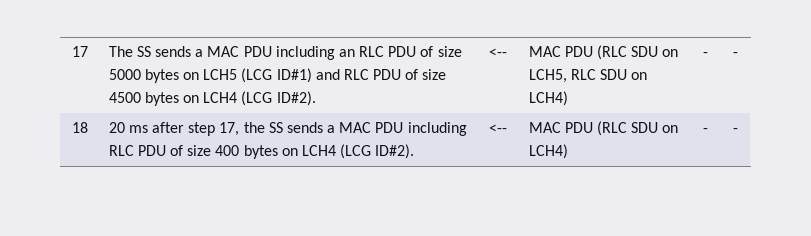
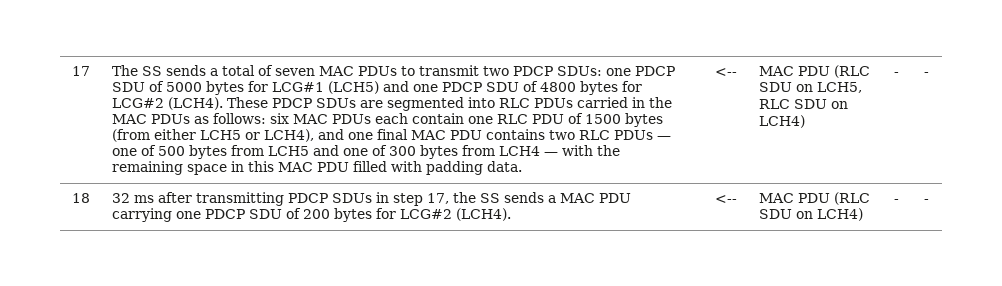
[207,46,462,60] [108,68,447,83] [108,91,316,106] MAC PDU including an RLC PDU of size 5000 bytes on LCH5 (LCG ID#1) and RLC PDU of size 4500 bytes on LCH4 (LCG ID#2). -> [222,65,676,76] [112,81,643,95] [112,97,673,111] [112,113,664,127] [112,129,672,142] [112,145,621,159] [112,161,523,175] total of seven MAC PDUs to transmit two PDCP SDUs: one PDCP SDU of 5000 bytes for LCG#1 (LCH5) and one PDCP SDU of 4800 bytes for LCG#2 (LCH4). These PDCP SDUs are segmented into RLC PDUs carried in the MAC PDUs as follows: six MAC PDUs each contain one RLC PDU of 1500 bytes (from either LCH5 or LCH4), and one final MAC PDU contains two RLC PDUs — one of 500 bytes from LCH5 and one of 300 bytes from LCH4 — with the remaining space in this MAC PDU filled with padding data.
[108,122,125,133] 20 -> [112,193,131,203] 32
(184, 127) none -> [196,192,390,206] transmitting PDCP SDUs in
[407,122,467,136] [108,144,415,159] including RLC PDU of size 400 bytes on LCH4 (LCG ID#2). -> [112,208,512,222] carrying one PDCP SDU of 200 bytes for LCG#2 (LCH4).

